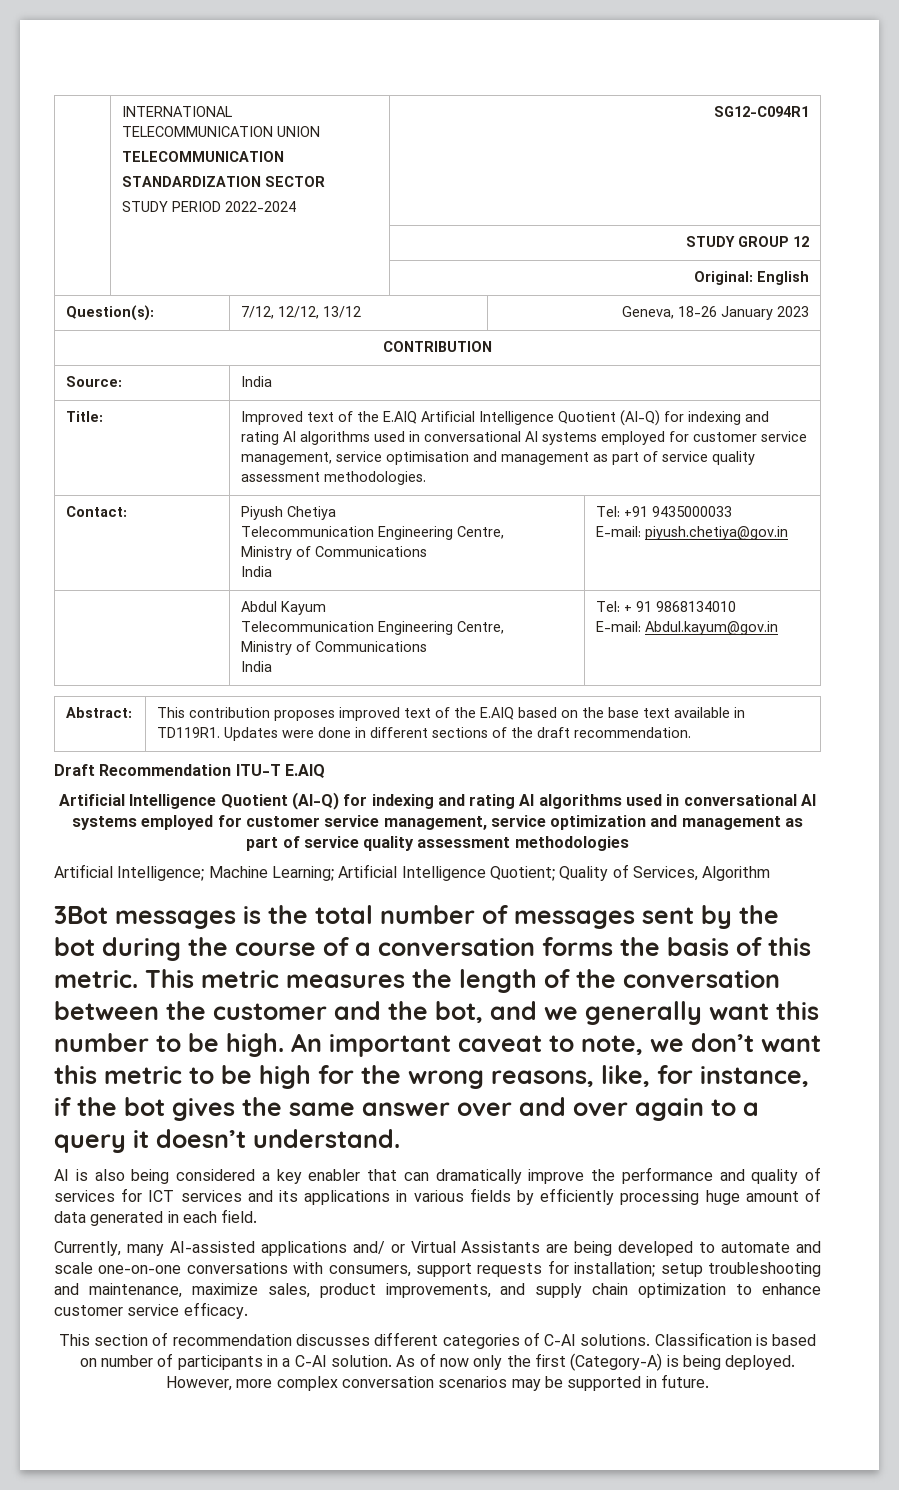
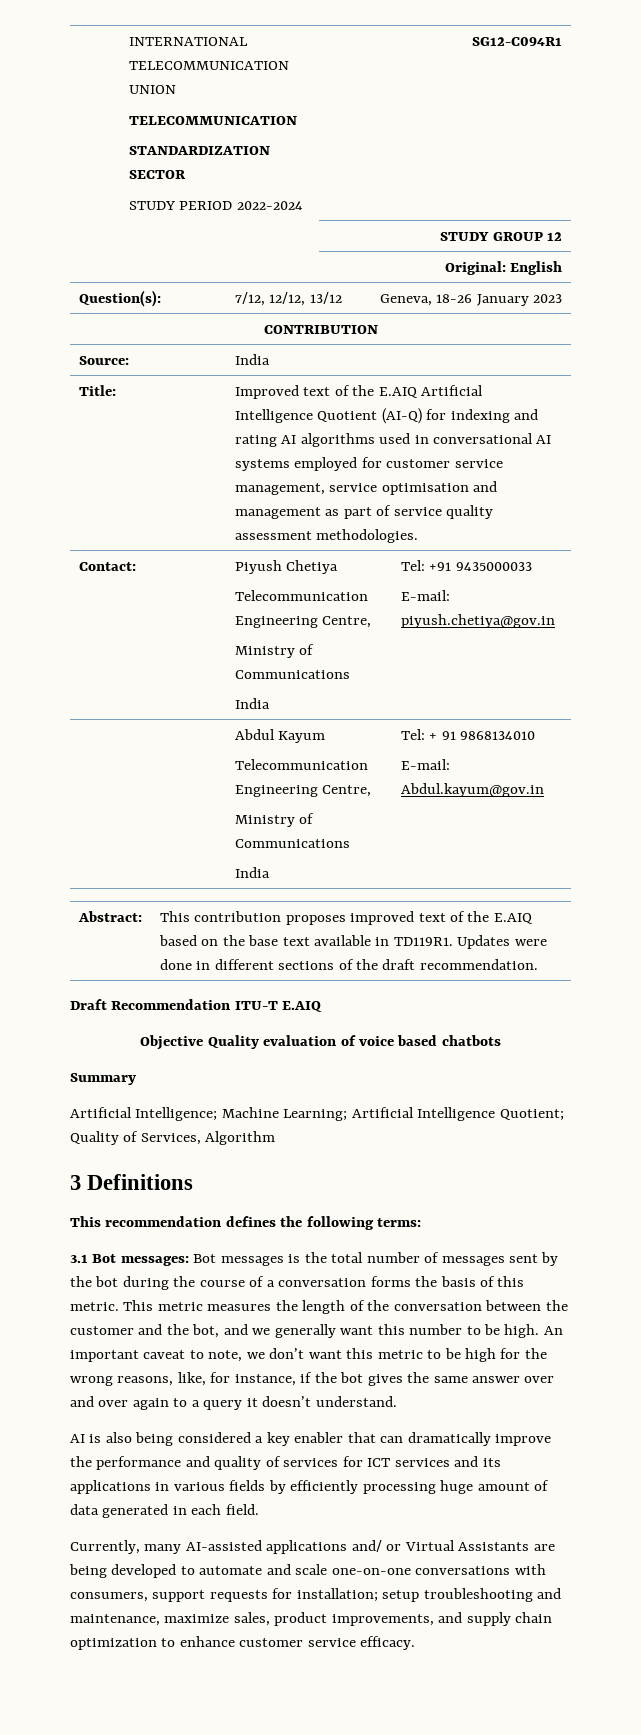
[58,792,817,810] [71,815,804,830] [246,836,629,851] Artificial Intelligence Quotient (AI-Q) for indexing and rating AI algorithms used in conversational AI systems employed for customer service management, service optimization and management as part of service quality assessment methodologies -> [140,1035,501,1050] [70,1073,136,1085] Objective Quality evaluation of voice based chatbots // Summary
[54,906,108,924] 3Bot -> [70,1174,194,1190] [70,1216,422,1230] [70,1254,217,1266] 3 Definitions // This recommendation defines the following terms: // 3.1 Bot messages: Bot
[58,1332,817,1349] [79,1353,796,1371] [166,1374,709,1391] // This section of recommendation discusses different categories of C-AI solutions. Classification is based on number of participants in a C-AI solution. As of now only the first (Category-A) is being deployed. However, more complex conversation scenarios may be supported in future. -> (416, 1643) none

